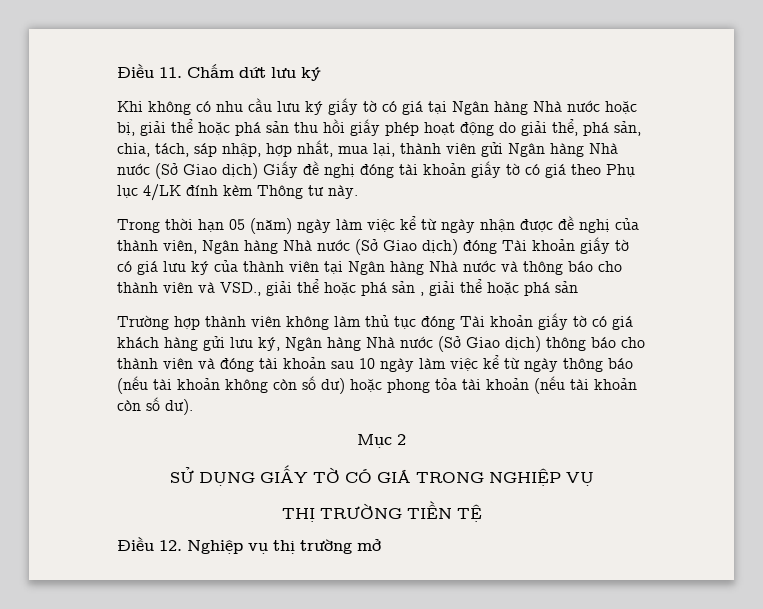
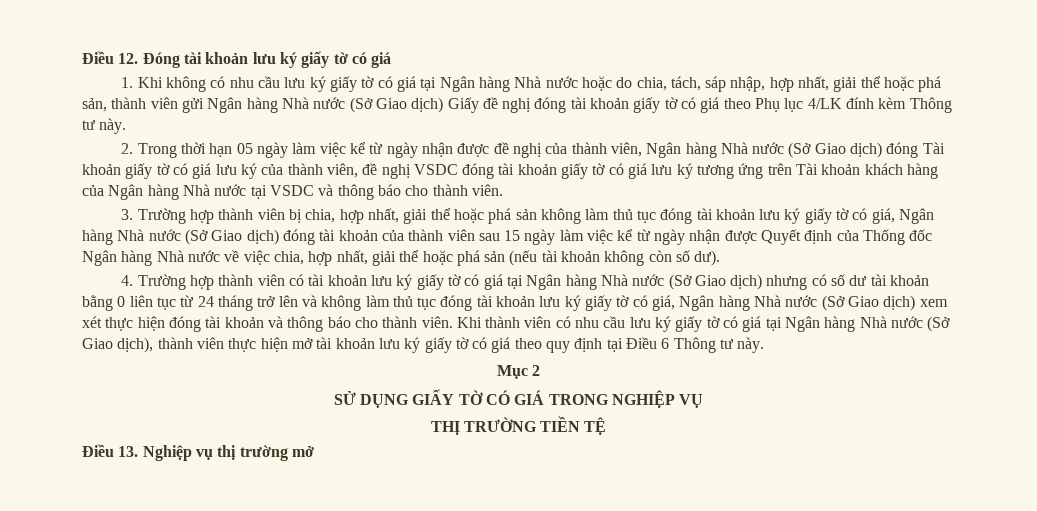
[117,64,321,81] Điều 11. Chấm dứt lưu ký // -> [82,51,392,68] [121,77,134,88] Điều 12. Đóng tài khoản lưu ký giấy tờ có giá // 1.
[117,119,641,136] bị, giải thể hoặc phá sản thu hồi giấy phép hoạt động do giải thể, phá sản, -> [616,77,633,88] do
[338,143,395,157] mua lại, -> [833,76,942,92] [82,98,107,112] giải thể hoặc phá sản,
(358, 192) none -> [121,143,134,154] 2.
[250,218,292,234] (năm) -> (253, 148) none
[289,260,622,275] [117,279,578,296] [117,313,633,330] [117,336,645,352] [117,355,633,372] viên tại Ngân hàng Nhà nước và thông báo cho thành viên và VSD., giải thể hoặc phá sản , giải thể hoặc phá sản // Trường hợp thành viên không làm thủ tục đóng Tài khoản giấy tờ có giá khách hàng gửi lưu ký, Ngân hàng Nhà nước (Sở Giao dịch) thông báo cho thành viên và đóng tài khoản sau 10 ngày làm việc kể từ ngày thông báo -> [326,163,938,179] [82,184,503,200] [121,208,935,224] [82,229,933,245] [82,250,506,266] viên, đề nghị VSDC đóng tài khoản giấy tờ có giá lưu ký tương ứng trên Tài khoản khách hàng của Ngân hàng Nhà nước tại VSDC và thông báo cho thành viên. // 3. Trường hợp thành viên bị chia, hợp nhất, giải thể hoặc phá sản không làm thủ tục đóng tài khoản lưu ký giấy tờ có giá, Ngân hàng Nhà nước (Sở Giao dịch) đóng tài khoản của thành viên sau 15 ngày làm việc kể từ ngày nhận được Quyết định của Thống đốc Ngân hàng Nhà nước về việc chia, hợp nhất, giải thể hoặc phá sản
[321,376,637,394] [117,397,193,415] dư) hoặc phong tỏa tài khoản (nếu tài khoản còn số dư). -> [694,250,721,266] [121,274,930,290] [82,295,948,311] [82,316,951,332] [82,337,765,353] dư). // 4. Trường hợp thành viên có tài khoản lưu ký giấy tờ có giá tại Ngân hàng Nhà nước (Sở Giao dịch) nhưng có số dư tài khoản bằng 0 liên tục từ 24 tháng trở lên và không làm thủ tục đóng tài khoản lưu ký giấy tờ có giá, Ngân hàng Nhà nước (Sở Giao dịch) xem xét thực hiện đóng tài khoản và thông báo cho thành viên. Khi thành viên có nhu cầu lưu ký giấy tờ có giá tại Ngân hàng Nhà nước (Sở Giao dịch), thành viên thực hiện mở tài khoản lưu ký giấy tờ có giá theo quy định tại Điều 6 Thông tư này.
[159,540,182,551] 12. -> [118,446,139,457] 13.

